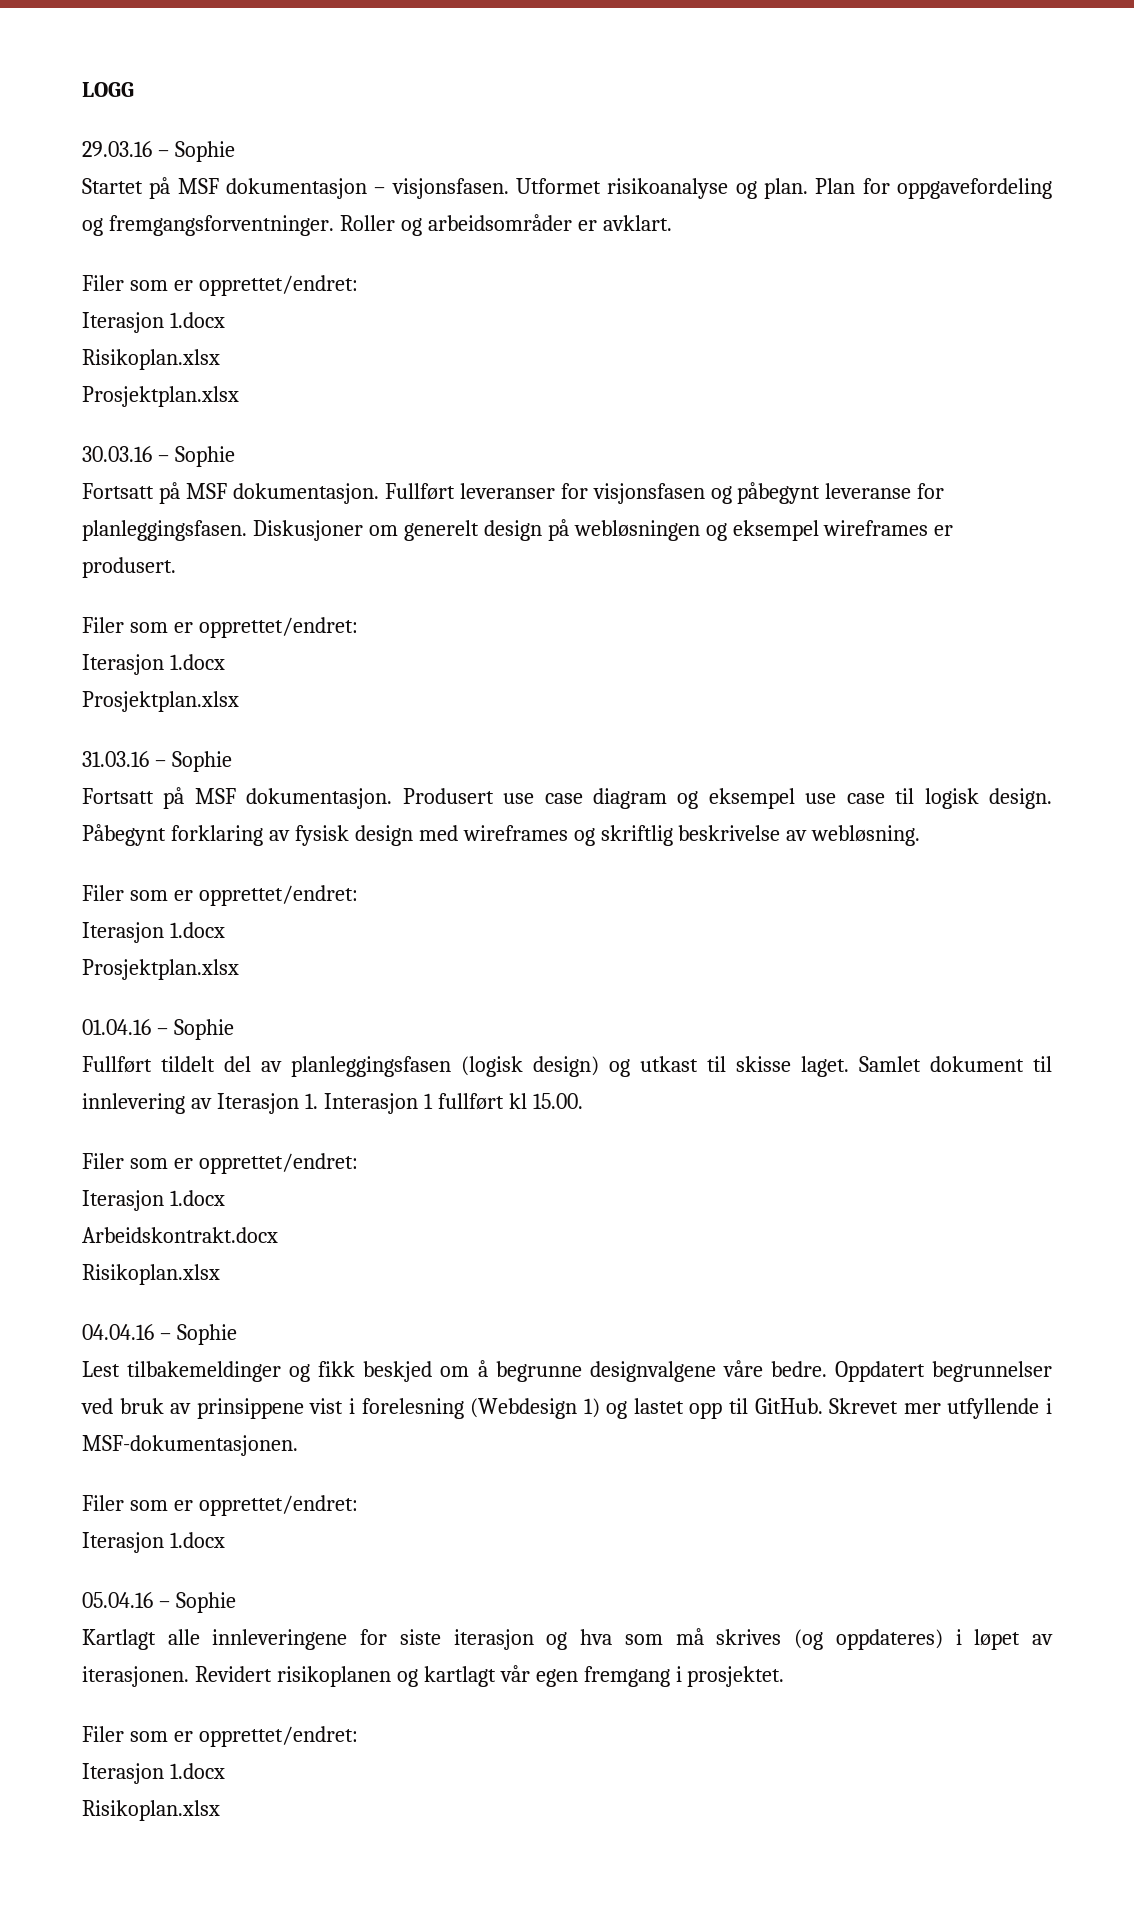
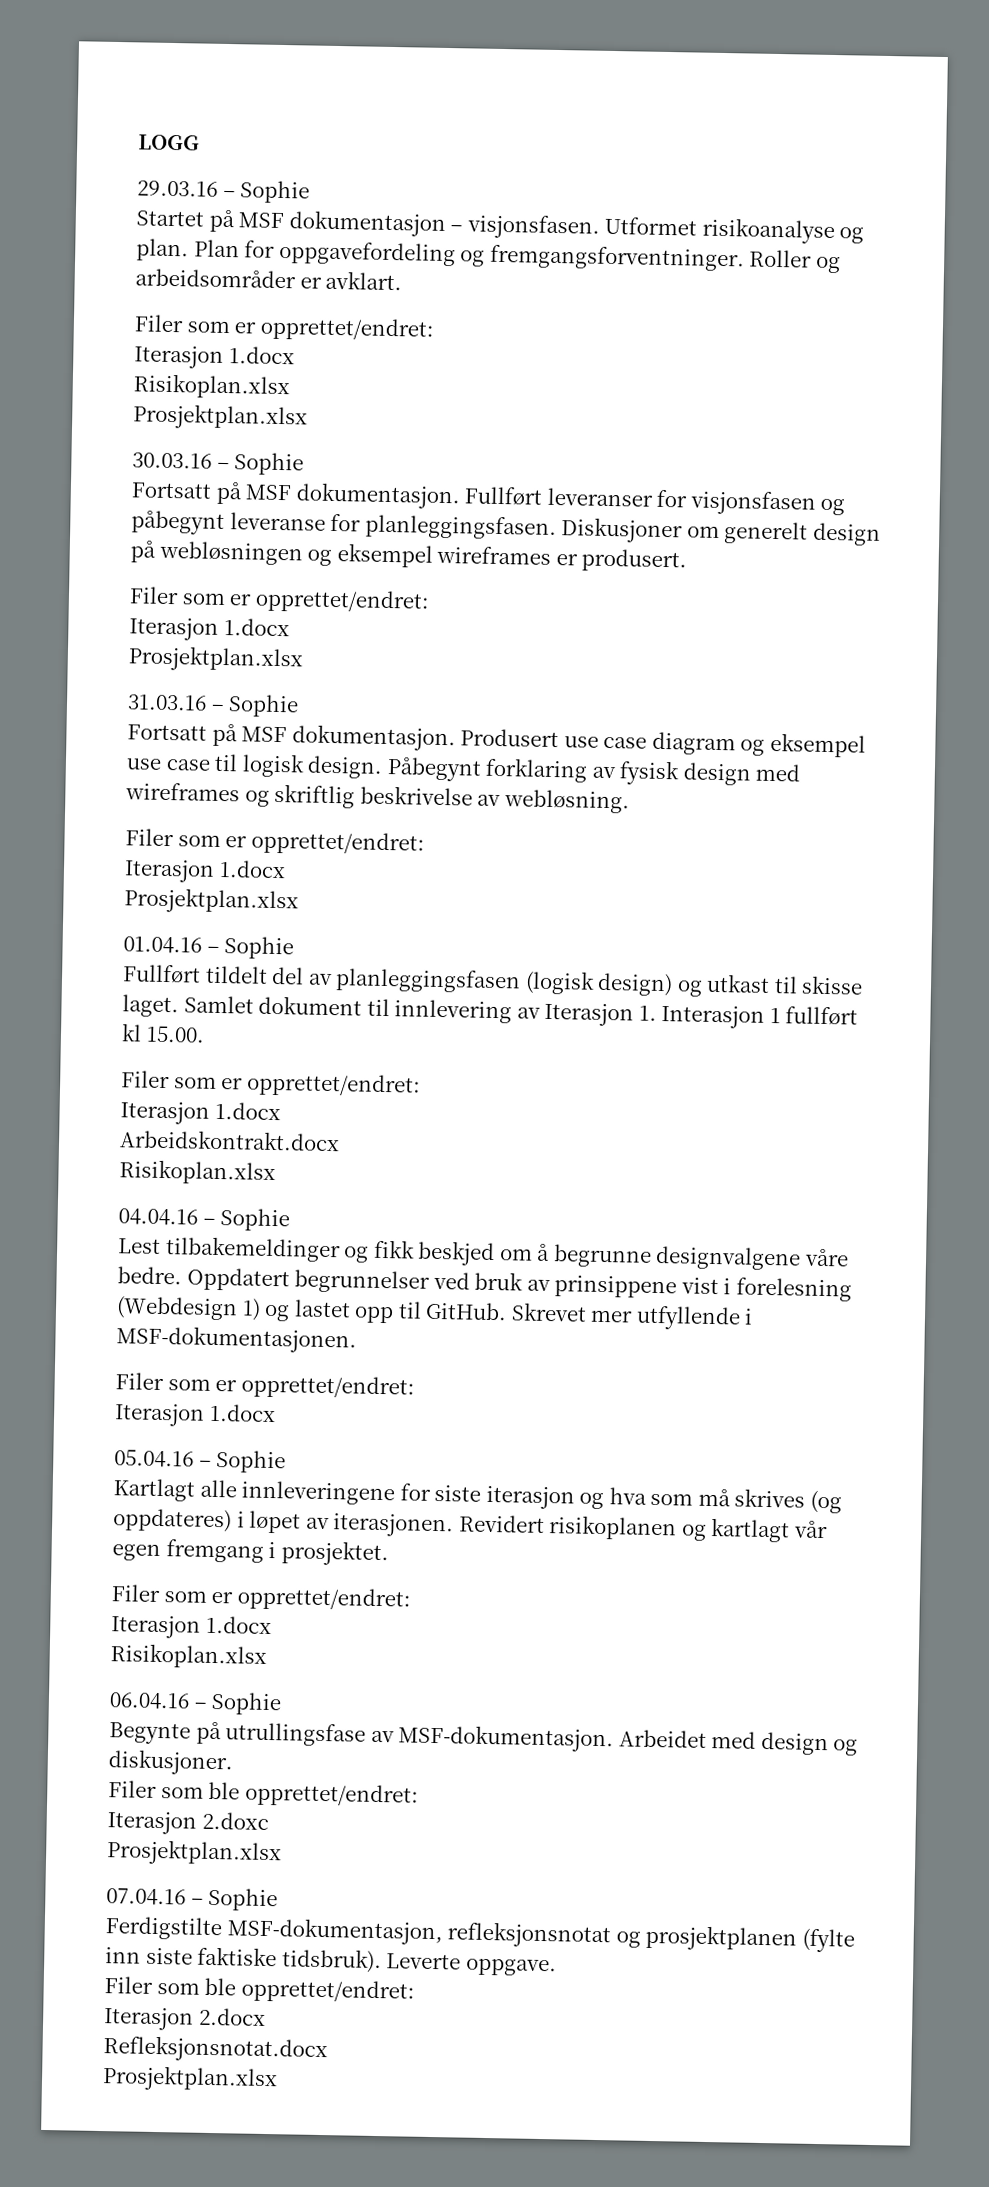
(220, 1810) none -> [109,1691,283,1716] [109,1721,859,1756] [108,1749,234,1776] [108,1780,419,1808] [107,1811,269,1835] [106,1839,282,1867] [106,1887,279,1912] [105,1916,855,1953] [105,1946,557,1977] [104,1976,415,2004] [103,2007,266,2031] [103,2035,328,2064] [102,2065,278,2093] // 06.04.16 – Sophie // Begynte på utrullingsfase av MSF-dokumentasjon. Arbeidet med design og diskusjoner. // Filer som ble opprettet/endret: // Iterasjon 2.doxc // Prosjektplan.xlsx // 07.04.16 – Sophie // Ferdigstilte MSF-dokumentasjon, refleksjonsnotat og prosjektplanen (fylte inn siste faktiske tidsbruk). Leverte oppgave. // Filer som ble opprettet/endret: // Iterasjon 2.docx // Refleksjonsnotat.docx // Prosjektplan.xlsx

